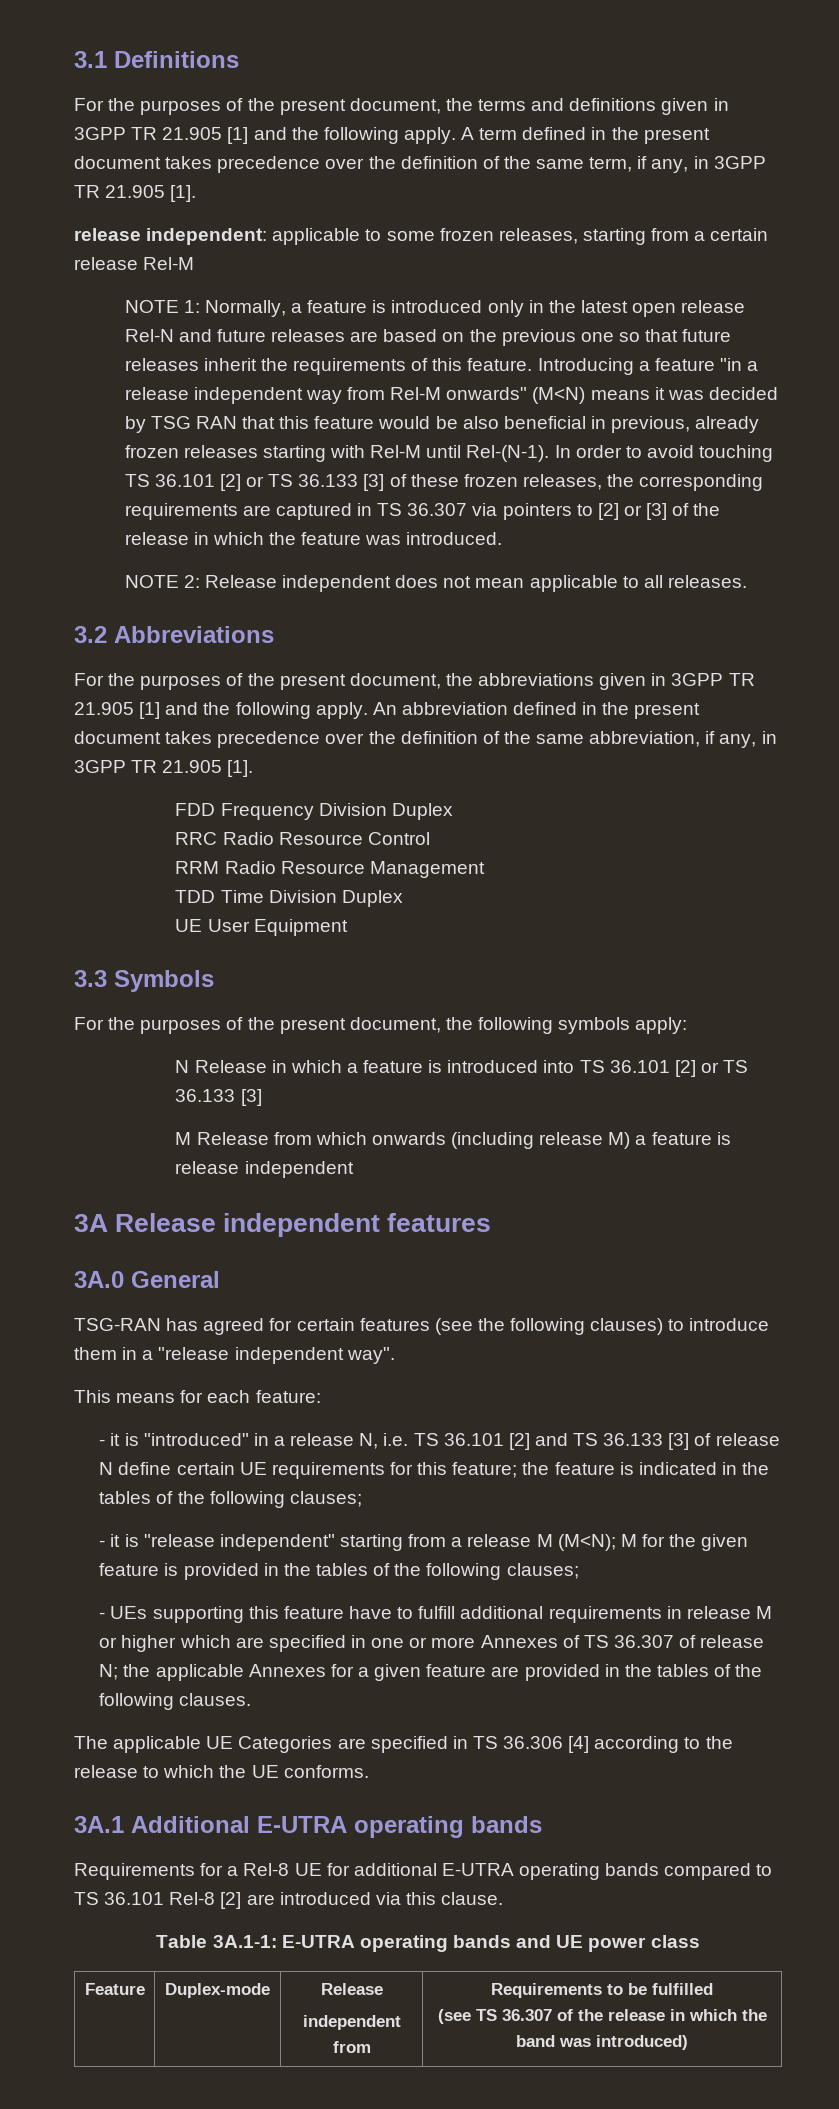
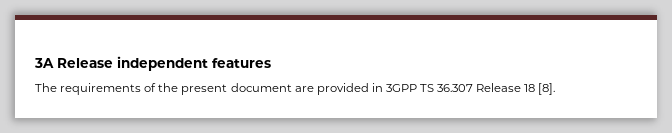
[74,51,239,68] [74,98,729,115] [74,127,710,144] [74,156,766,173] [74,185,197,202] [74,228,769,245] [74,257,195,270] [124,300,746,317] [124,329,732,346] [124,358,759,375] [124,387,778,404] [124,416,760,433] [124,445,774,462] [124,474,764,491] [124,503,721,520] [124,532,503,545] [124,575,747,592] [74,626,274,643] [74,673,755,690] [74,702,701,719] [74,731,777,748] [74,760,254,777] [175,803,453,820] [175,832,430,845] [175,861,485,878] [175,890,403,907] [175,919,348,936] [74,970,214,992] [74,1017,688,1034] [175,1060,749,1077] [175,1089,262,1106] [175,1132,731,1149] [175,1161,354,1178] [74,1213,492,1237] [74,1271,220,1288] [74,1318,770,1335] [74,1347,395,1364] [74,1390,321,1403] [99,1433,780,1450] [99,1462,770,1479] [99,1491,362,1508] [99,1534,749,1551] [99,1563,579,1580] [99,1606,772,1623] [99,1635,765,1652] [99,1664,763,1681] [99,1693,252,1710] [74,1736,733,1753] [74,1765,369,1778] [74,1816,542,1838] [74,1863,773,1880] [74,1892,504,1909] [156,1935,700,1952] [84,1983,145,1995] [165,1983,270,1998] [320,1983,383,1995] [302,2015,401,2030] [332,2041,371,2053] [491,1983,713,1998] [437,2009,767,2024] [516,2035,688,2050] 3.1 Definitions // For the purposes of the present document, the terms and definitions given in 3GPP TR 21.905 [1] and the following apply. A term defined in the present document takes precedence over the definition of the same term, if any, in 3GPP TR 21.905 [1]. // release independent: applicable to some frozen releases, starting from a certain release Rel-M // NOTE 1: Normally, a feature is introduced only in the latest open release Rel-N and future releases are based on the previous one so that future releases inherit the requirements of this feature. Introducing a feature "in a release independent way from Rel-M onwards" (M<N) means it was decided by TSG RAN that this feature would be also beneficial in previous, already frozen releases starting with Rel-M until Rel-(N-1). In order to avoid touching TS 36.101 [2] or TS 36.133 [3] of these frozen releases, the corresponding requirements are captured in TS 36.307 via pointers to [2] or [3] of the release in which the feature was introduced. // NOTE 2: Release independent does not mean applicable to all releases. // 3.2 Abbreviations // For the purposes of the present document, the abbreviations given in 3GPP TR 21.905 [1] and the following apply. An abbreviation defined in the present document takes precedence over the definition of the same abbreviation, if any, in 3GPP TR 21.905 [1]. // FDD Frequency Division Duplex // RRC Radio Resource Control // RRM Radio Resource Management // TDD Time Division Duplex // UE User Equipment // 3.3 Symbols // For the purposes of the present document, the following symbols apply: // N Release in which a feature is introduced into TS 36.101 [2] or TS 36.133 [3] // M Release from which onwards (including release M) a feature is release independent // 3A Release independent features // 3A.0 General // TSG-RAN has agreed for certain features (see the following clauses) to introduce them in a "release independent way". // This means for each feature: // - it is "introduced" in a release N, i.e. TS 36.101 [2] and TS 36.133 [3] of release N define certain UE requirements for this feature; the feature is indicated in the tables of the following clauses; // - it is "release independent" starting from a release M (M<N); M for the given feature is provided in the tables of the following clauses; // - UEs supporting this feature have to fulfill additional requirements in release M or higher which are specified in one or more Annexes of TS 36.307 of release N; the applicable Annexes for a given feature are provided in the tables of the following clauses. // The applicable UE Categories are specified in TS 36.306 [4] according to the release to which the UE conforms. // 3A.1 Additional E-UTRA operating bands // Requirements for a Rel-8 UE for additional E-UTRA operating bands compared to TS 36.101 Rel-8 [2] are introduced via this clause. // Table 3A.1-1: E-UTRA operating bands and UE power class // Feature | Duplex-mode | Release // independent from | Requirements to be fulfilled // (see TS 36.307 of the release in which the band was introduced) -> [34,56,271,71] [35,83,556,95] 3A Release independent features // The requirements of the present document are provided in 3GPP TS 36.307 Release 18 [8].

